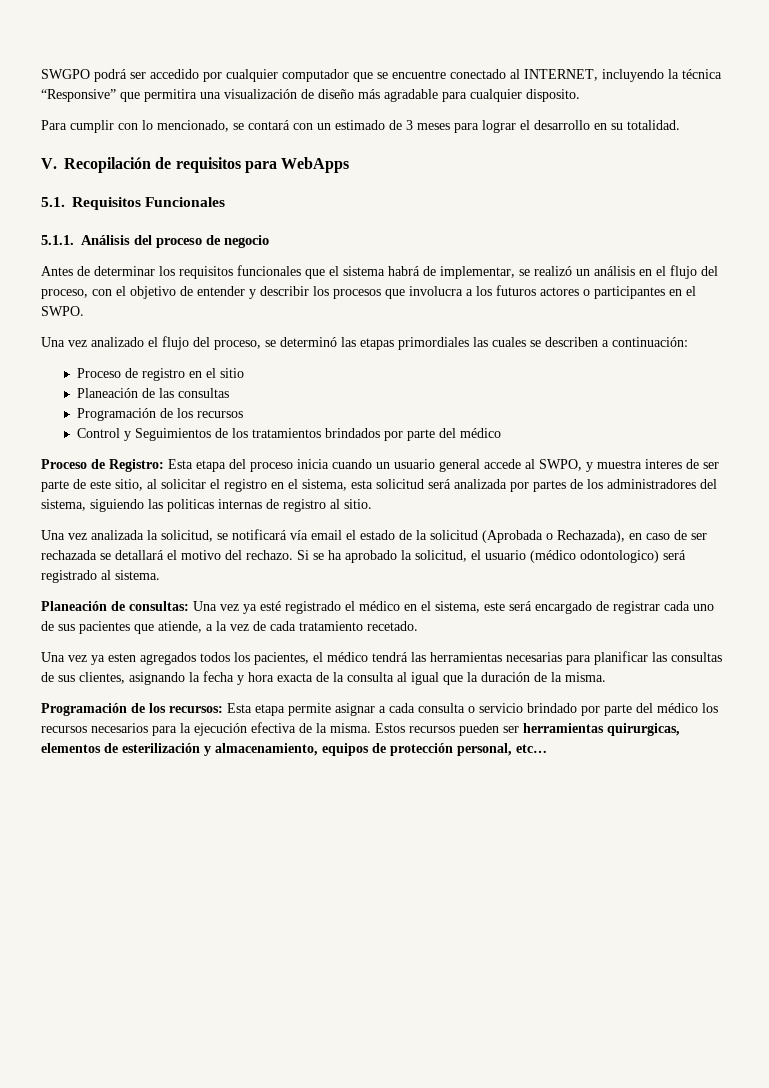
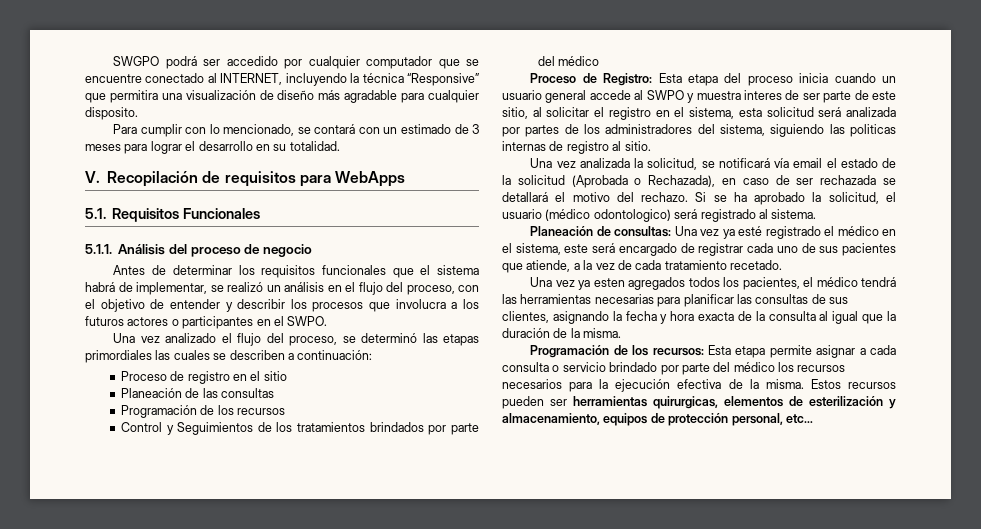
[539,459,582,471] SWPO, -> [646,90,684,100] SWPO

